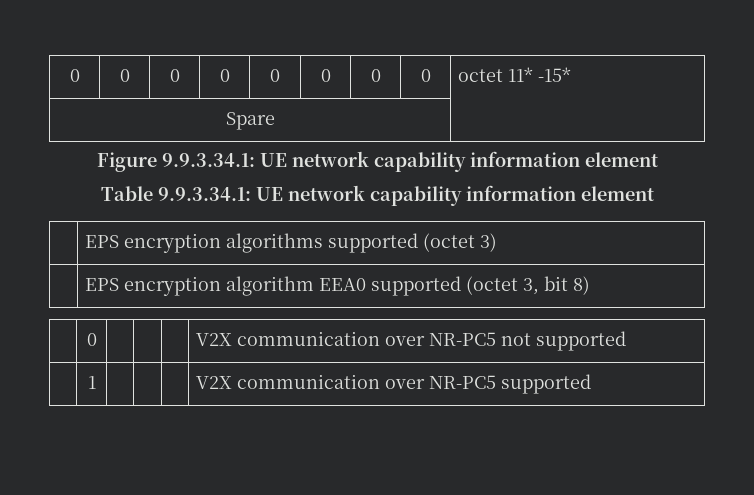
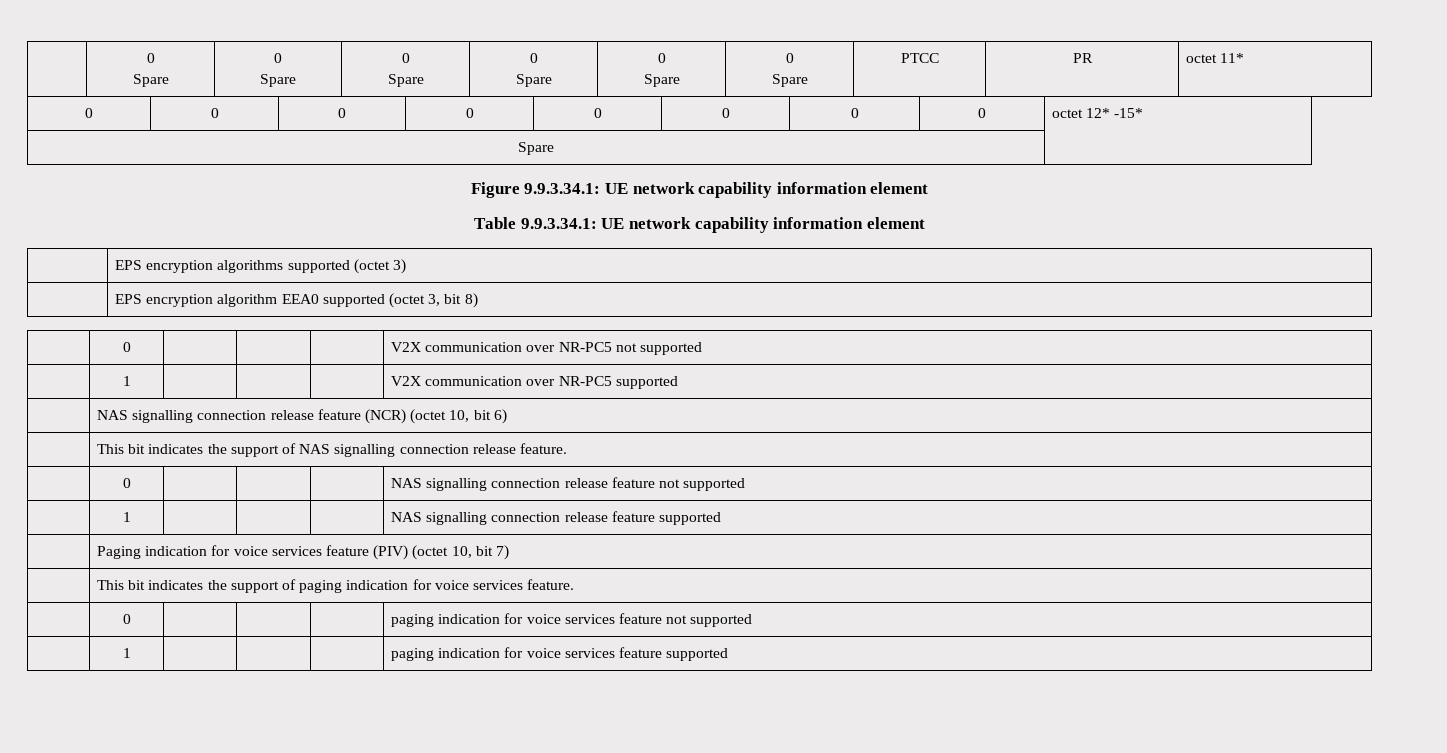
(69, 75) none -> [146,53,155,63] [132,74,169,87] [274,53,282,63] [260,74,296,87] [401,53,410,63] [387,74,424,87] [529,53,538,63] [515,74,552,87] [657,53,666,63] [643,74,680,87] [785,53,794,63] [771,74,808,87] [900,53,939,63] [1072,53,1093,63] [1186,53,1245,63] | 0 // Spare | 0 // Spare | 0 // Spare | 0 // Spare | 0 // Spare | 0 // Spare | PTCC | PR | octet 11* //
[507,67,533,82] 11* -> [1086,108,1111,118] 12*
(591, 384) none -> [97,409,507,424] [97,443,567,457] [122,478,131,488] [391,477,746,491] [122,512,131,522] [391,511,722,525] [97,545,509,560] [97,579,575,593] [122,614,131,624] [391,613,753,627] [122,648,131,658] [391,647,729,661] // | NAS signalling connection release feature (NCR) (octet 10, bit 6) // | This bit indicates the support of NAS signalling connection release feature. // | 0 | | | | NAS signalling connection release feature not supported // | 1 | | | | NAS signalling connection release feature supported // | Paging indication for voice services feature (PIV) (octet 10, bit 7) // | This bit indicates the support of paging indication for voice services feature. // | 0 | | | | paging indication for voice services feature not supported // | 1 | | | | paging indication for voice services feature supported

